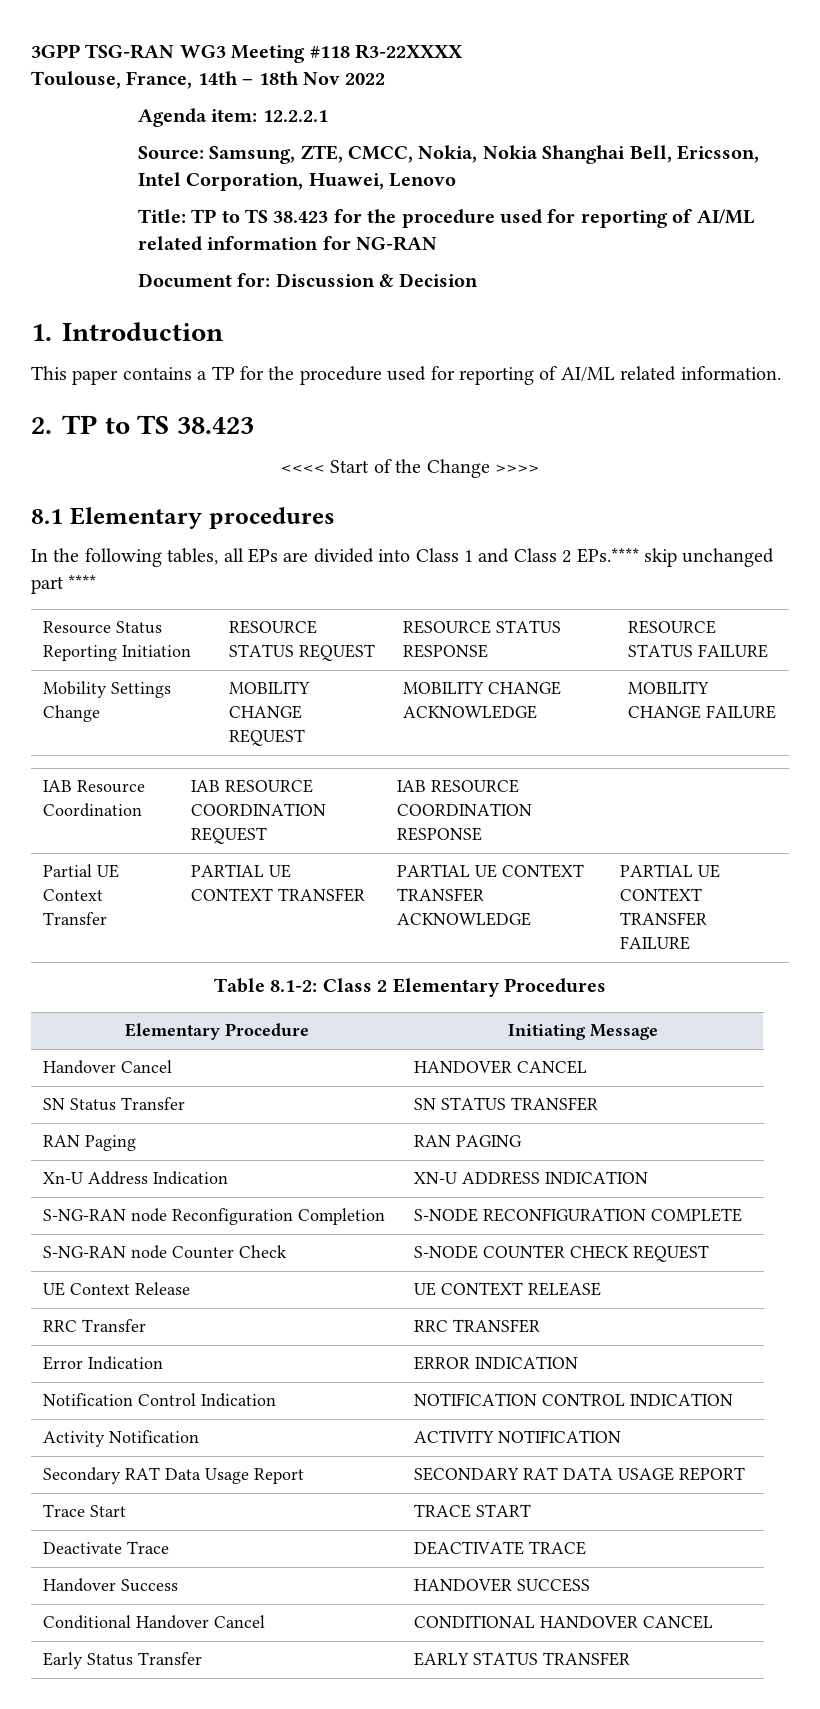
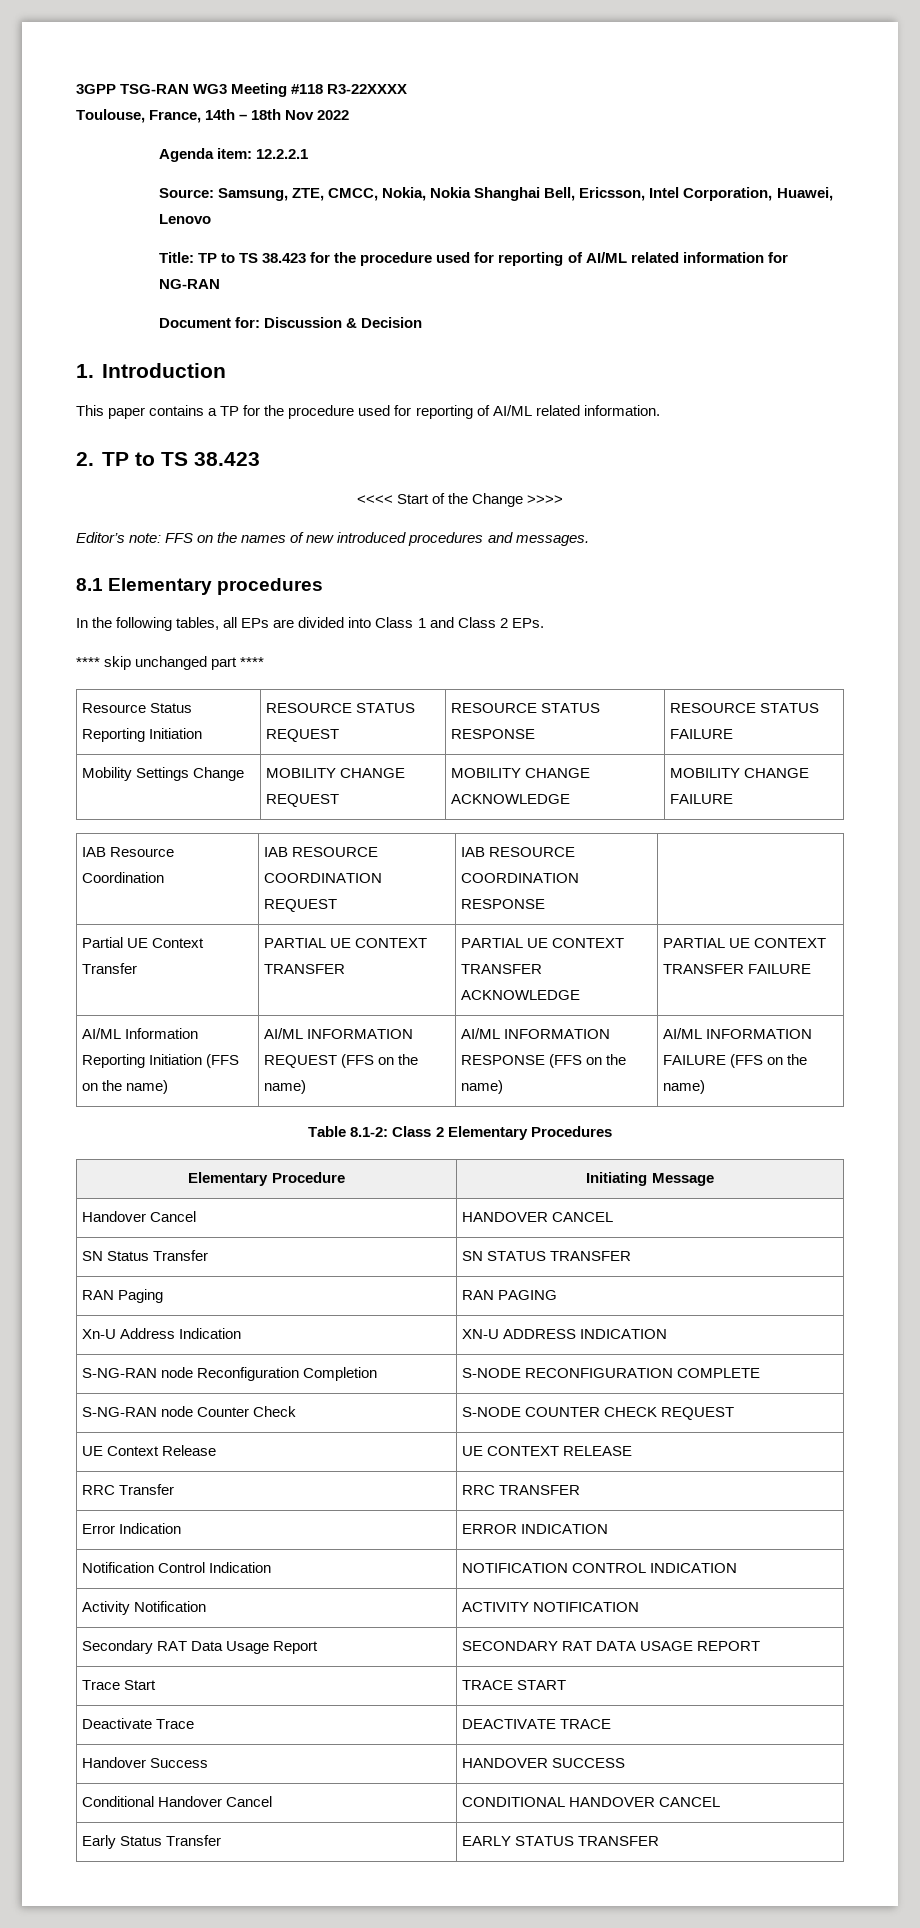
(539, 469) none -> [76,532,589,546] // Editor’s note: FFS on the names of new introduced procedures and messages.
[576,548,639,563] EPs.**** -> [511,618,544,628] [76,657,100,667] EPs. // ****
(691, 943) none -> [82,1028,199,1039] [82,1054,240,1068] [82,1080,169,1094] [264,1028,414,1039] [264,1054,419,1068] [264,1080,307,1094] [461,1028,611,1039] [461,1054,627,1068] [461,1080,504,1094] [663,1028,813,1039] [663,1054,808,1068] [663,1080,706,1094] // AI/ML Information Reporting Initiation (FFS on the name) | AI/ML INFORMATION REQUEST (FFS on the name) | AI/ML INFORMATION RESPONSE (FFS on the name) | AI/ML INFORMATION FAILURE (FFS on the name)

